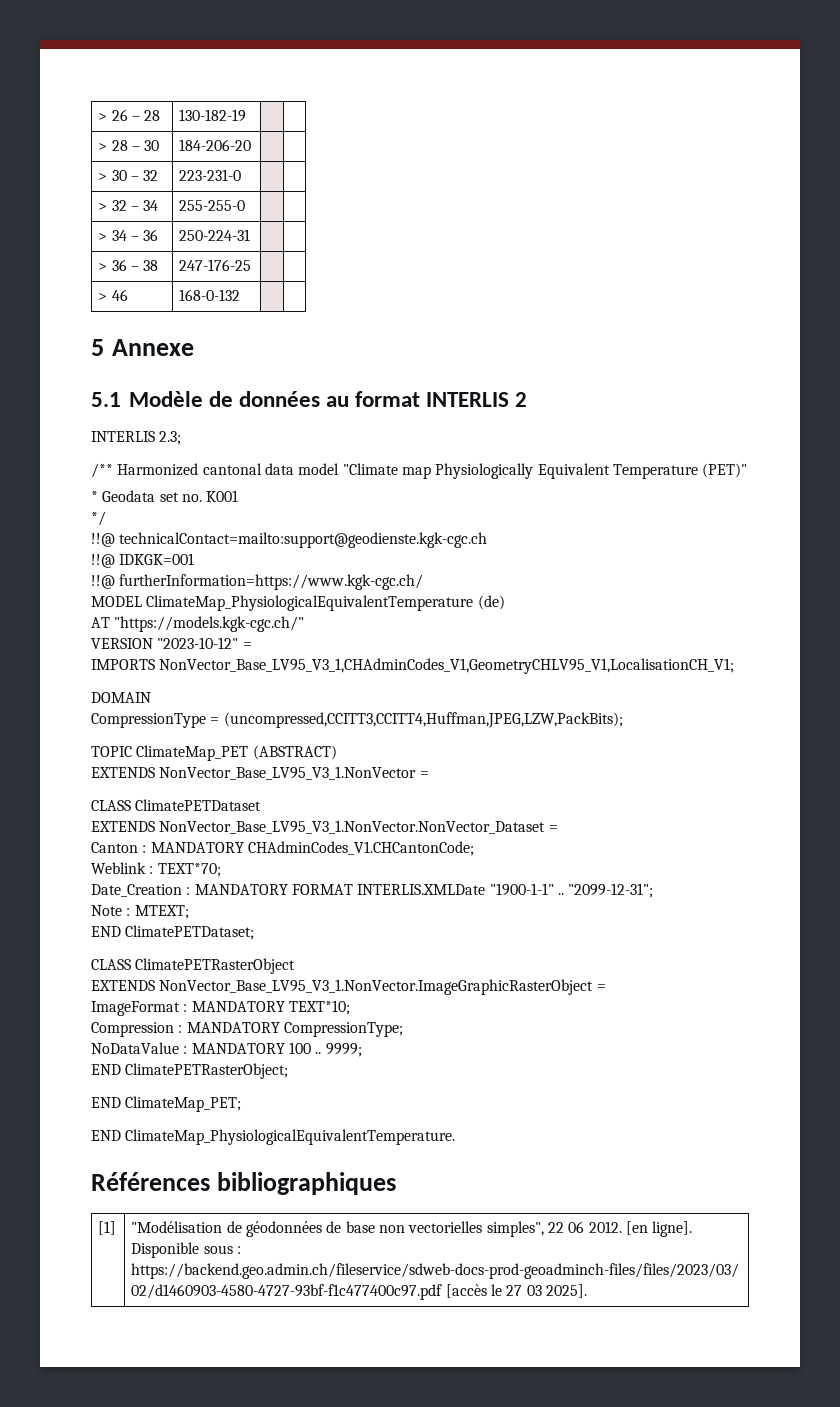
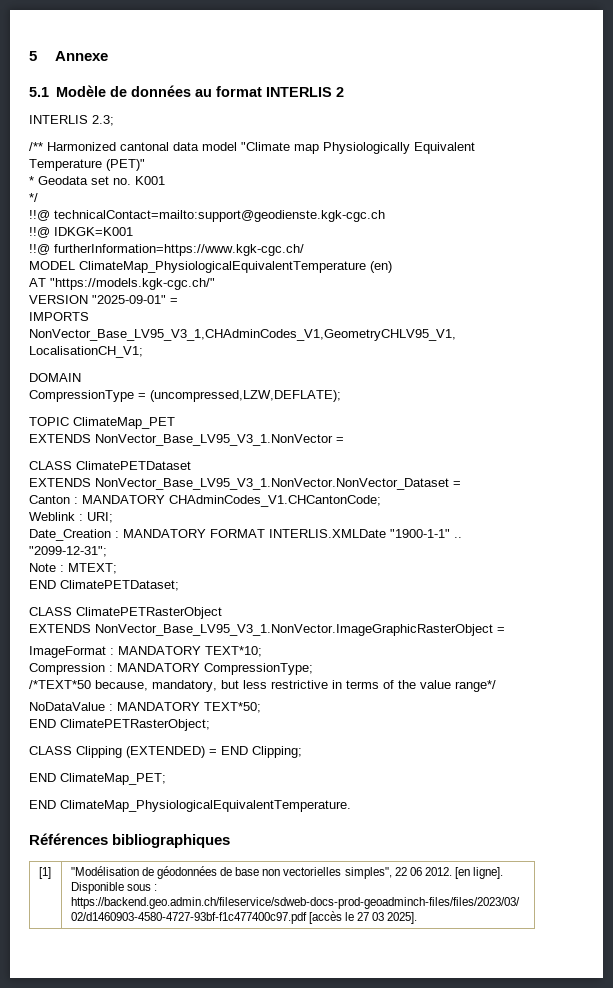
[98,109,161,121] [179,109,247,122] [98,140,160,151] [179,139,252,151] [98,170,159,181] [179,169,242,181] [98,200,159,211] [179,200,246,211] [98,229,159,241] [179,229,251,241] [98,259,159,271] [179,259,252,271] [98,289,128,301] [179,289,241,301] > 26 – 28 | 130-182-19 | | // > 28 – 30 | 184-206-20 | | // > 30 – 32 | 223-231-0 | | // > 32 – 34 | 255-255-0 | | // > 34 – 36 | 250-224-31 | | // > 36 – 38 | 247-176-25 | | // > 46 | 168-0-132 | | // -> (29, 56) none
[119,553,195,565] IDKGK=001 -> [54,227,133,236] IDKGK=K001
[477,595,505,610] (de) -> [370,261,392,273] (en)
[157,637,239,649] "2023-10-12" -> [92,295,166,304] "2025-09-01"
[223,712,623,728] (uncompressed,CCITT3,CCITT4,Huffman,JPEG,LZW,PackBits); -> [150,390,341,402] (uncompressed,LZW,DEFLATE);
[252,745,337,760] (ABSTRACT) -> (175, 423) none
[157,863,221,877] TEXT*70; -> [87,512,113,523] URI;
(403, 1029) none -> [29,680,496,692] // /*TEXT*50 because, mandatory, but less restrictive in terms of the value range*/
[288,1042,362,1057] 100 .. 9999; -> [204,702,261,713] TEXT*50;
(289, 1071) none -> [29,746,302,758] // CLASS Clipping (EXTENDED) = END Clipping;

